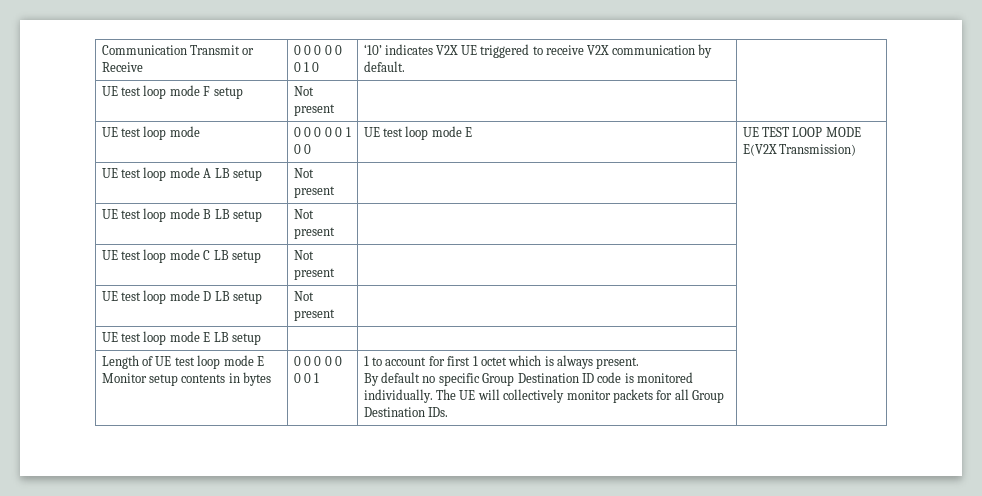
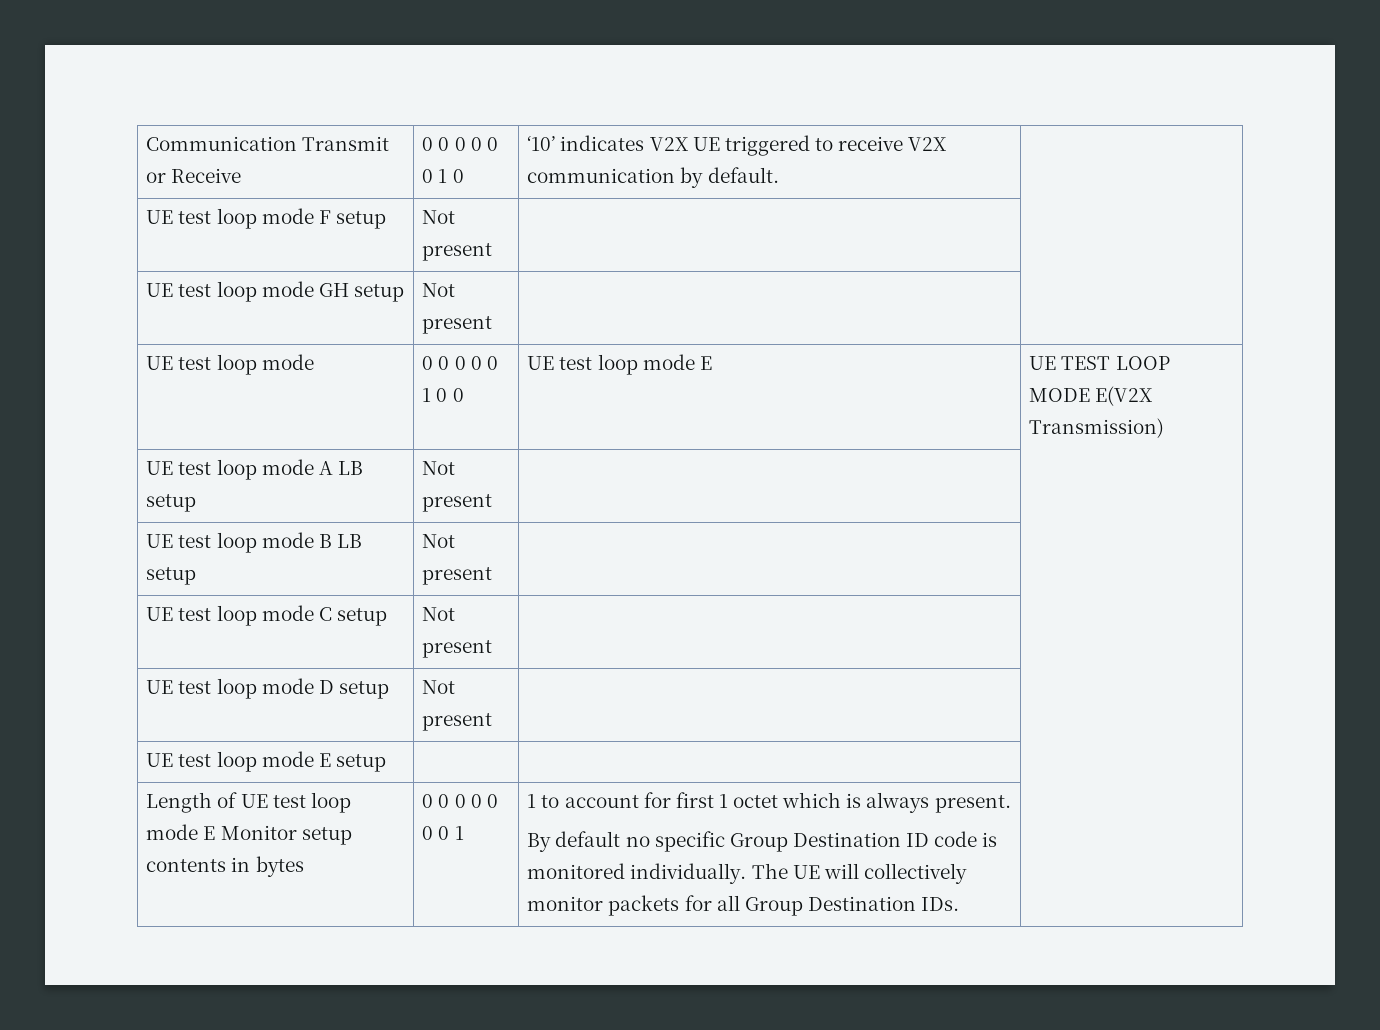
(335, 110) none -> [146,281,404,302] [422,283,456,297] [422,316,493,334] // UE test loop mode GH setup | Not present | |
[213,250,229,260] LB -> (332, 614) none
[214,291,230,301] LB -> (334, 687) none
[213,332,229,342] LB -> (331, 760) none

